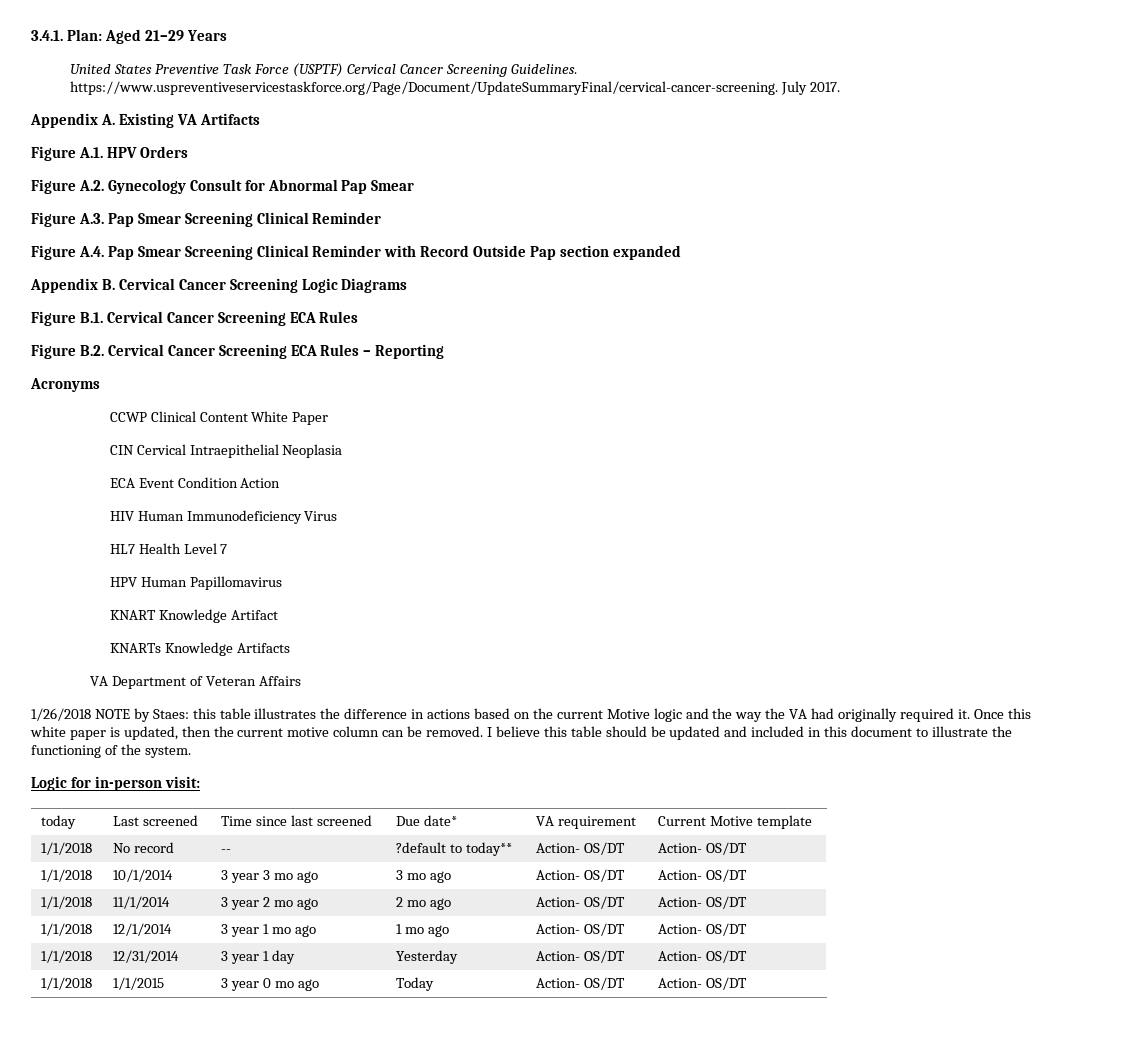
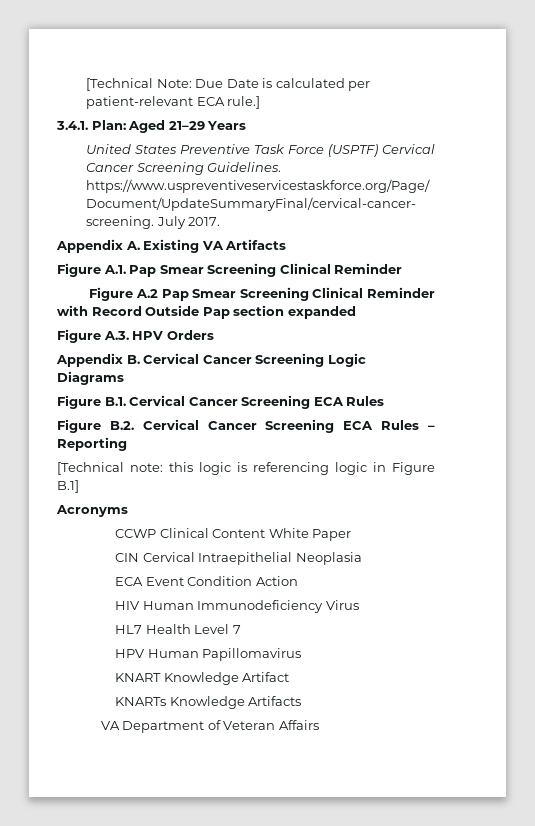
(31, 35) none -> [85,78,371,91] [85,96,261,109] [Technical Note: Due Date is calculated per patient-relevant ECA rule.] //
[106,146,188,158] [31,179,415,194] [31,212,104,227] HPV Orders // Figure A.2. Gynecology Consult for Abnormal Pap Smear // Figure A.3. -> (126, 269) none
[78,246,104,257] A.4. -> [135,289,158,298] A.2
(681, 252) none -> [57,329,214,343] // Figure A.3. HPV Orders
(445, 351) none -> [57,462,435,475] [57,480,79,493] // [Technical note: this logic is referencing logic in Figure B.1]
[31,708,1031,722] [30,726,1012,740] [31,744,191,758] [31,776,200,791] [41,815,77,829] [113,815,199,826] [221,815,372,826] [396,815,458,826] [536,816,637,829] [658,815,813,829] [41,842,93,855] [113,842,175,853] [221,849,232,853] [396,842,513,856] [536,842,626,855] [658,842,748,855] [41,869,93,882] [113,869,174,882] [221,870,318,883] [396,870,452,883] [536,869,626,882] [658,869,748,882] [41,896,93,909] [113,896,171,909] [221,897,318,910] [396,897,452,910] [536,896,626,909] [658,896,748,909] [41,923,93,936] [113,923,173,936] [221,924,316,937] [396,924,450,937] [536,923,626,936] [658,923,748,936] [41,950,93,963] [113,950,180,963] [221,950,295,964] [396,950,459,964] [536,950,626,963] [658,950,748,963] [41,977,93,990] [113,977,165,990] [221,978,319,991] [396,977,435,991] [536,977,626,990] [658,977,748,990] // 1/26/2018 NOTE by Staes: this table illustrates the difference in actions based on the current Motive logic and the way the VA had originally required it. Once this white paper is updated, then the current motive column can be removed. I believe this table should be updated and included in this document to illustrate the functioning of the system. // Logic for in-person visit: // today | Last screened | Time since last screened | Due date* | VA requirement | Current Motive template // 1/1/2018 | No record | -- | ?default to today** | Action- OS/DT | Action- OS/DT // 1/1/2018 | 10/1/2014 | 3 year 3 mo ago | 3 mo ago | Action- OS/DT | Action- OS/DT // 1/1/2018 | 11/1/2014 | 3 year 2 mo ago | 2 mo ago | Action- OS/DT | Action- OS/DT // 1/1/2018 | 12/1/2014 | 3 year 1 mo ago | 1 mo ago | Action- OS/DT | Action- OS/DT // 1/1/2018 | 12/31/2014 | 3 year 1 day | Yesterday | Action- OS/DT | Action- OS/DT // 1/1/2018 | 1/1/2015 | 3 year 0 mo ago | Today | Action- OS/DT | Action- OS/DT -> (319, 725) none

